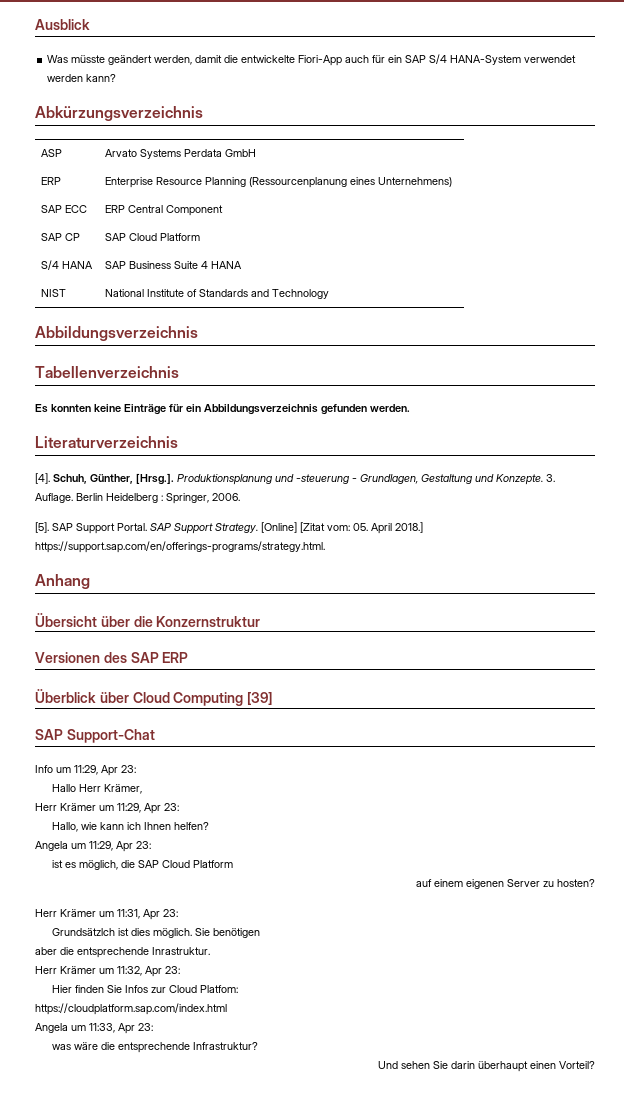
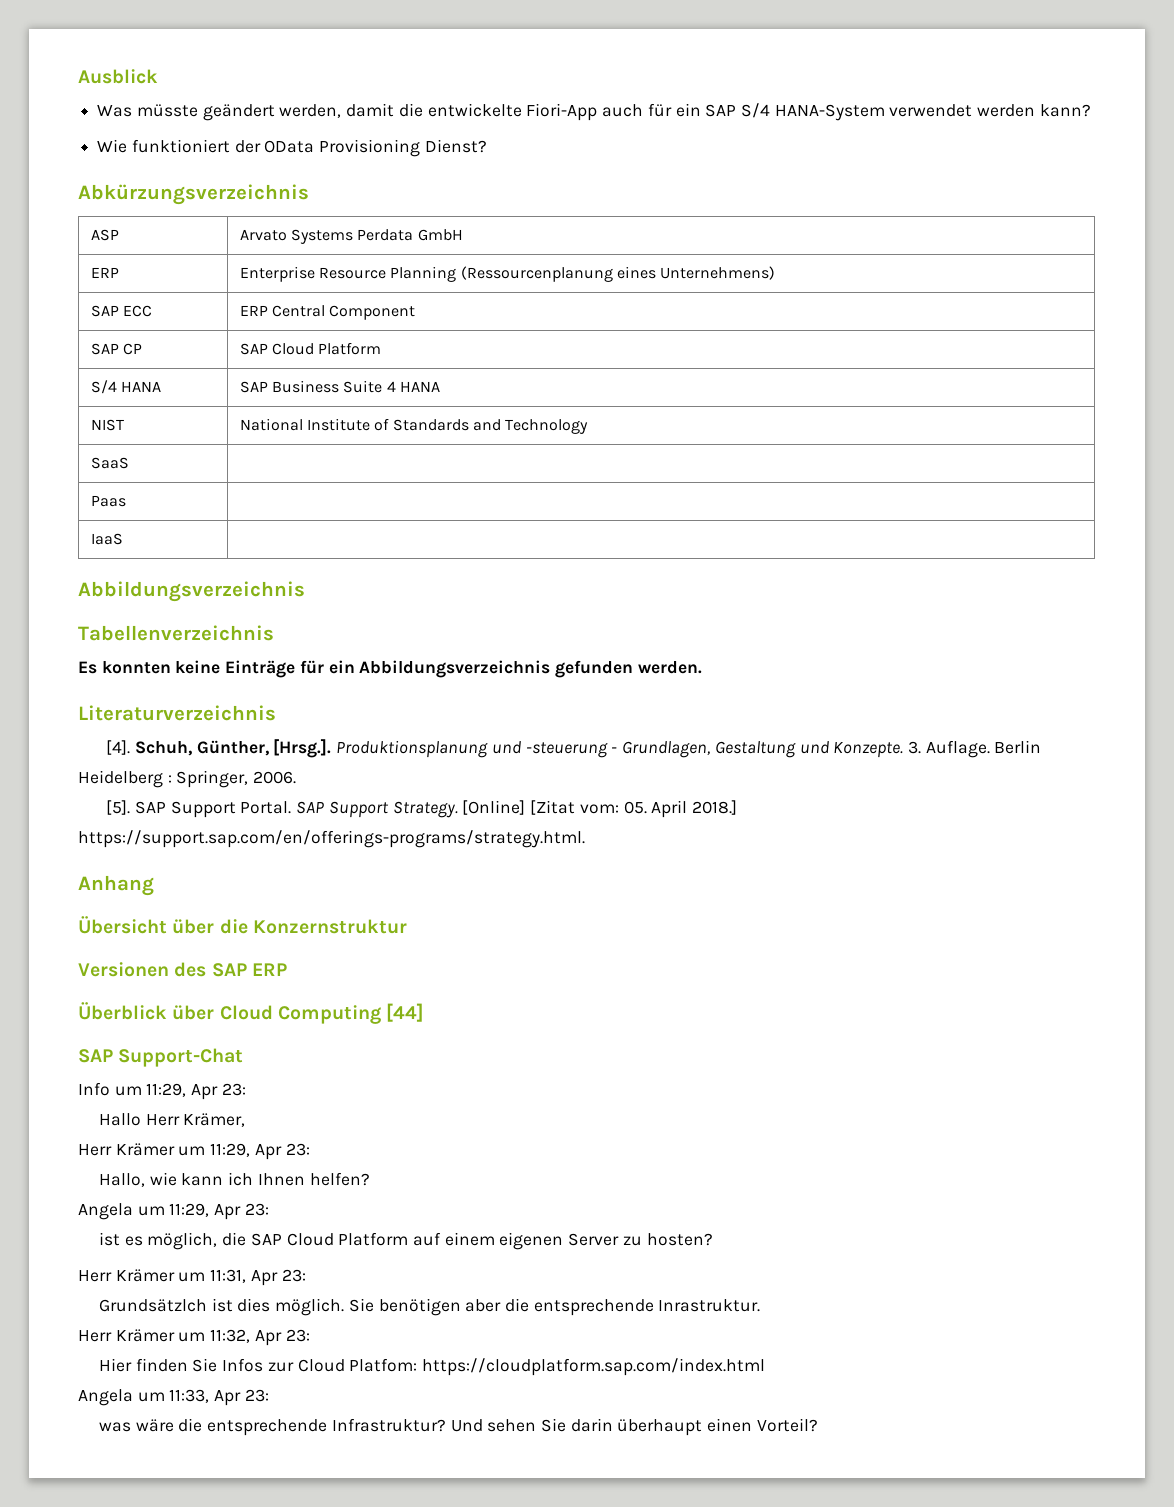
(117, 78) none -> [97,139,487,157] // Wie funktioniert der OData Provisioning Dienst?
(329, 294) none -> [90,457,129,469] [90,495,126,507] [90,533,123,545] // SaaS | // Paas | // IaaS |
[247,692,273,705] [39] -> [386,1003,425,1022] [44]
(234, 864) // -> (409, 1239) none
(261, 933) // -> (461, 1307) none
(239, 989) // -> (418, 1365) none
(259, 1046) // -> (446, 1425) none

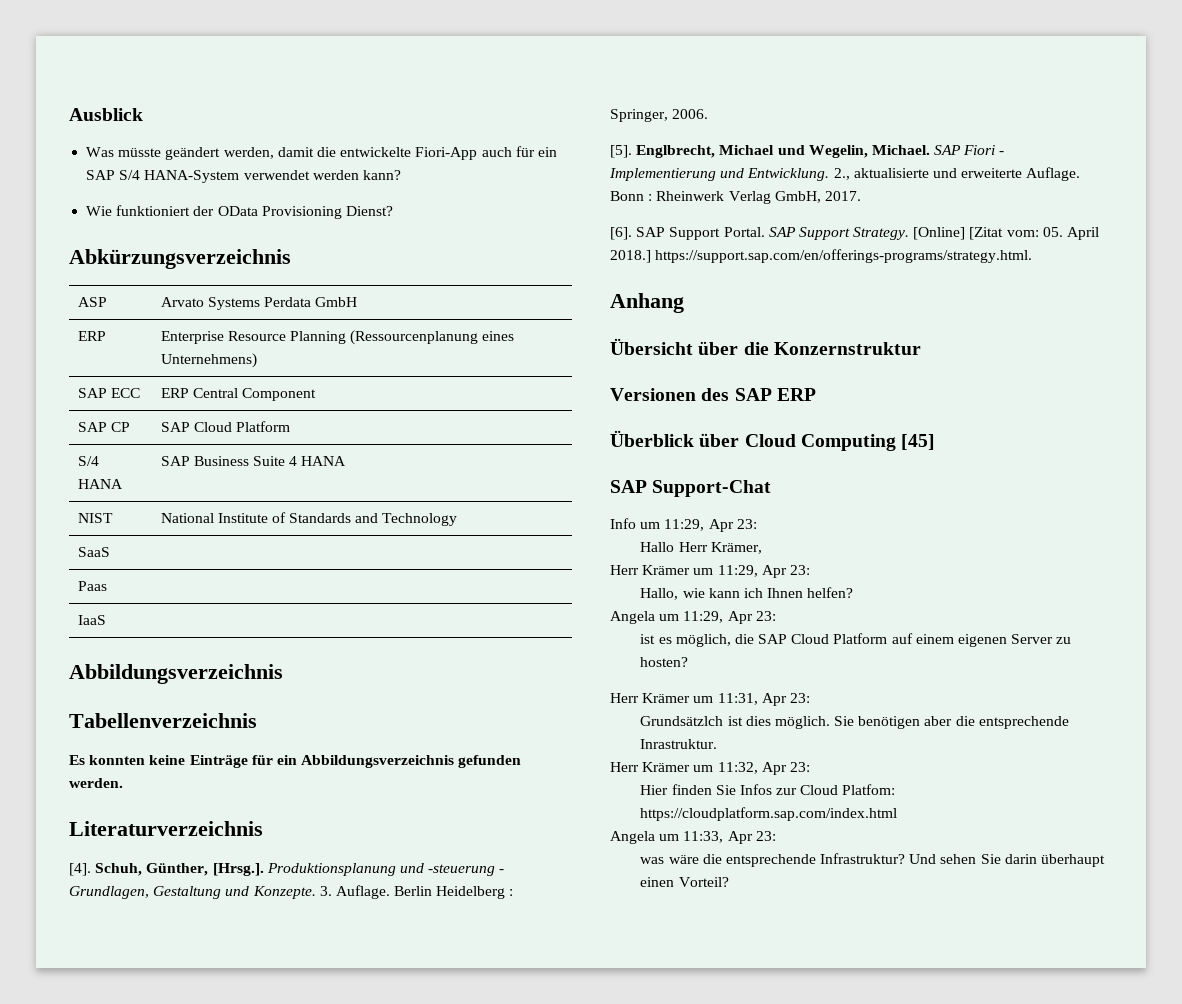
(131, 807) none -> [636,145,1005,158] [609,167,1081,181] [610,191,861,204] [610,227,632,240] Englbrecht, Michael und Wegelin, Michael. SAP Fiori - Implementierung und Entwicklung. 2., aktualisierte und erweiterte Auflage. Bonn : Rheinwerk Verlag GmbH, 2017. // [6].
[386,1003,425,1022] [44] -> [901,434,936,450] [45]

